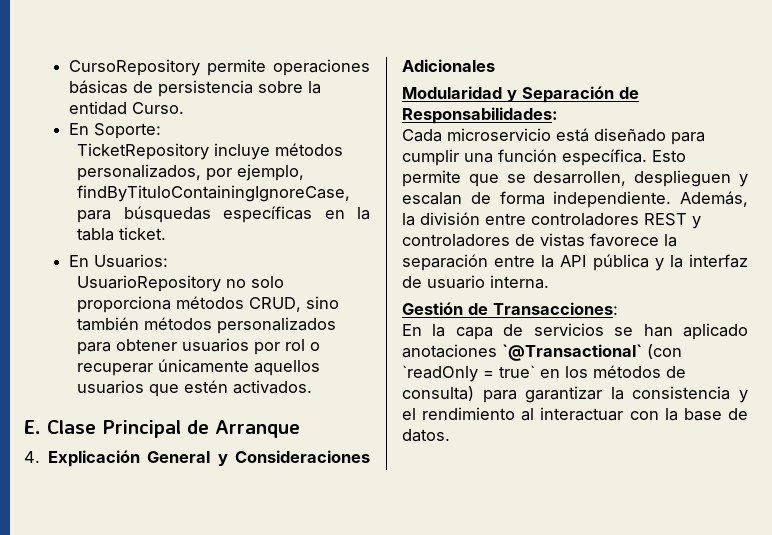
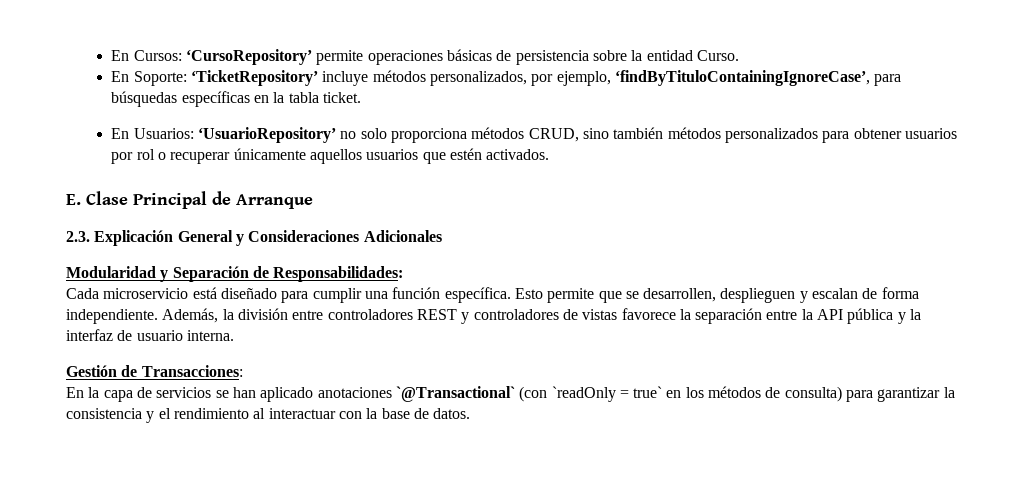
[68,59,200,76] CursoRepository -> [111,49,313,65] En Cursos: ‘CursoRepository’
[77,143,210,160] // TicketRepository -> [191,70,319,86] ‘TicketRepository’
[77,185,351,202] findByTituloContainingIgnoreCase, -> [615,70,871,86] ‘findByTituloContainingIgnoreCase’,
[77,275,222,292] // UsuarioRepository -> [198,127,337,143] ‘UsuarioRepository’
[24,451,40,463] 4. -> [66,231,90,242] 2.3.

